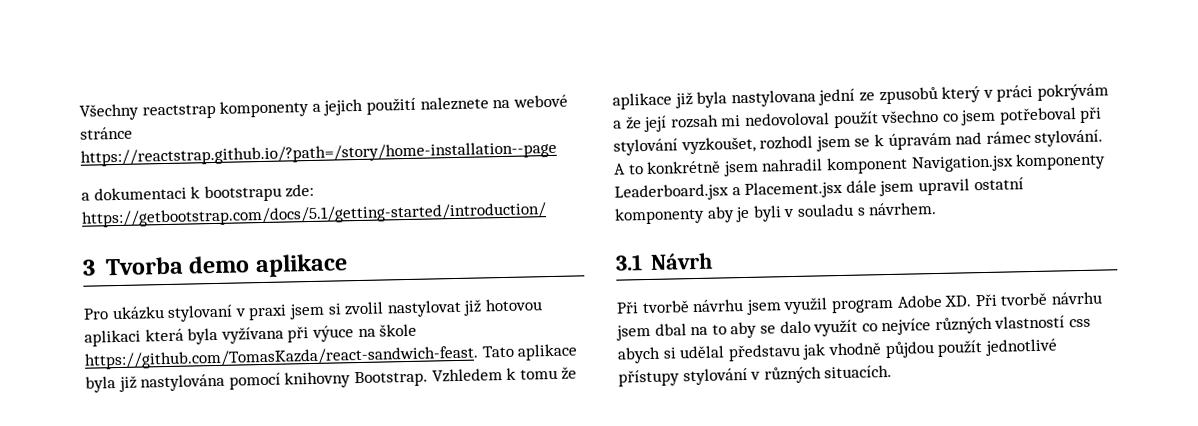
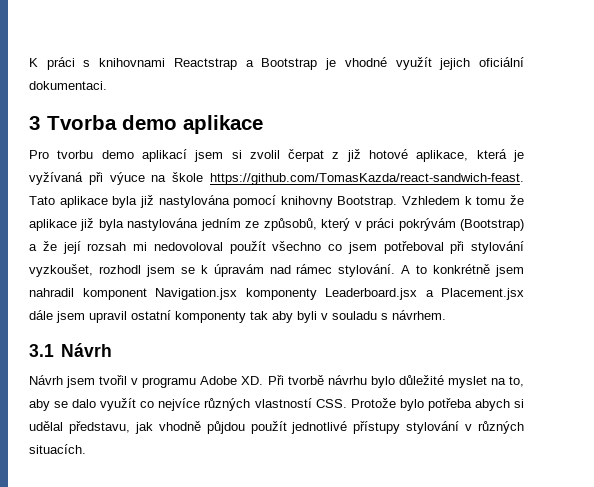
[79,94,568,121] [80,126,133,140] [80,140,557,167] [81,183,315,203] [81,202,547,228] Všechny reactstrap komponenty a jejich použití naleznete na webové stránce https://reactstrap.github.io/?path=/story/home-installation--page // a dokumentaci k bootstrapu zde: https://getbootstrap.com/docs/5.1/getting-started/introduction/ -> [29,57,525,70] [29,81,107,90] K práci s knihovnami Reactstrap a Bootstrap je vhodné využít jejich oficiální dokumentaci.
[111,298,543,322] [84,326,284,347] ukázku stylovaní v praxi jsem si zvolil nastylovat již hotovou aplikaci která byla vyžívana -> [57,149,525,162] [29,172,83,185] tvorbu demo aplikací jsem si zvolil čerpat z již hotové aplikace, která je vyžívaná
[730,86,938,108] nastylovana jední ze zpusobů -> [127,218,317,231] nastylována jedním ze způsobů,
(1109, 92) none -> [459,219,524,231] (Bootstrap)
[706,206,751,223] aby je -> [250,311,293,323] tak aby
[616,297,894,315] Při tvorbě návrhu jsem využil program -> [29,375,197,388] Návrh jsem tvořil v programu
[616,323,727,341] jsem dbal na to -> [370,375,524,388] bylo důležité myslet na to,
[1069,318,1092,328] css -> [315,398,472,411] CSS. Protože bylo potřeba
[727,343,801,362] představu -> [68,421,130,434] představu,

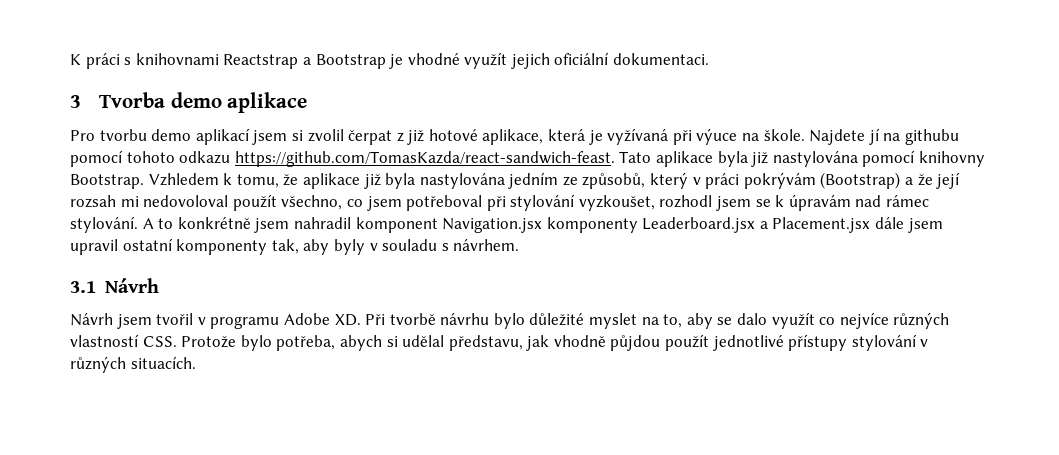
[172,172,204,182] škole -> [763,128,959,145] [70,150,231,167] škole. Najdete jí na githubu pomocí tohoto odkazu
[476,196,506,205] tomu -> [236,174,279,188] tomu,
[272,241,322,251] všechno -> [281,195,343,210] všechno,
[250,311,317,323] tak aby byli -> [271,239,365,255] tak, aby byly
[427,398,472,411] potřeba -> [276,335,336,351] potřeba,

